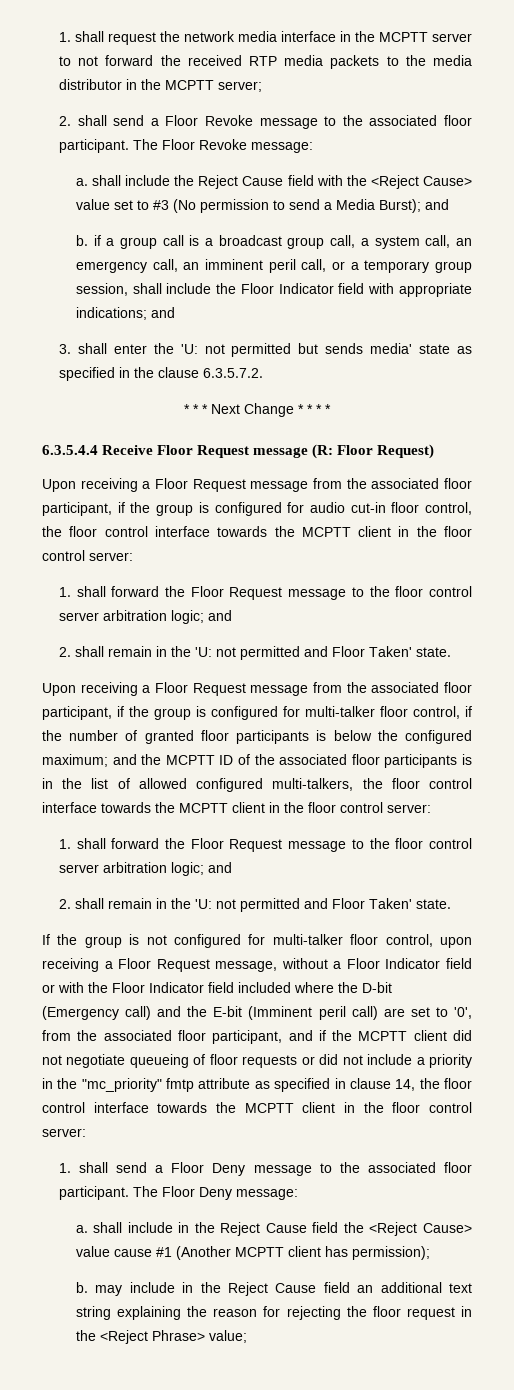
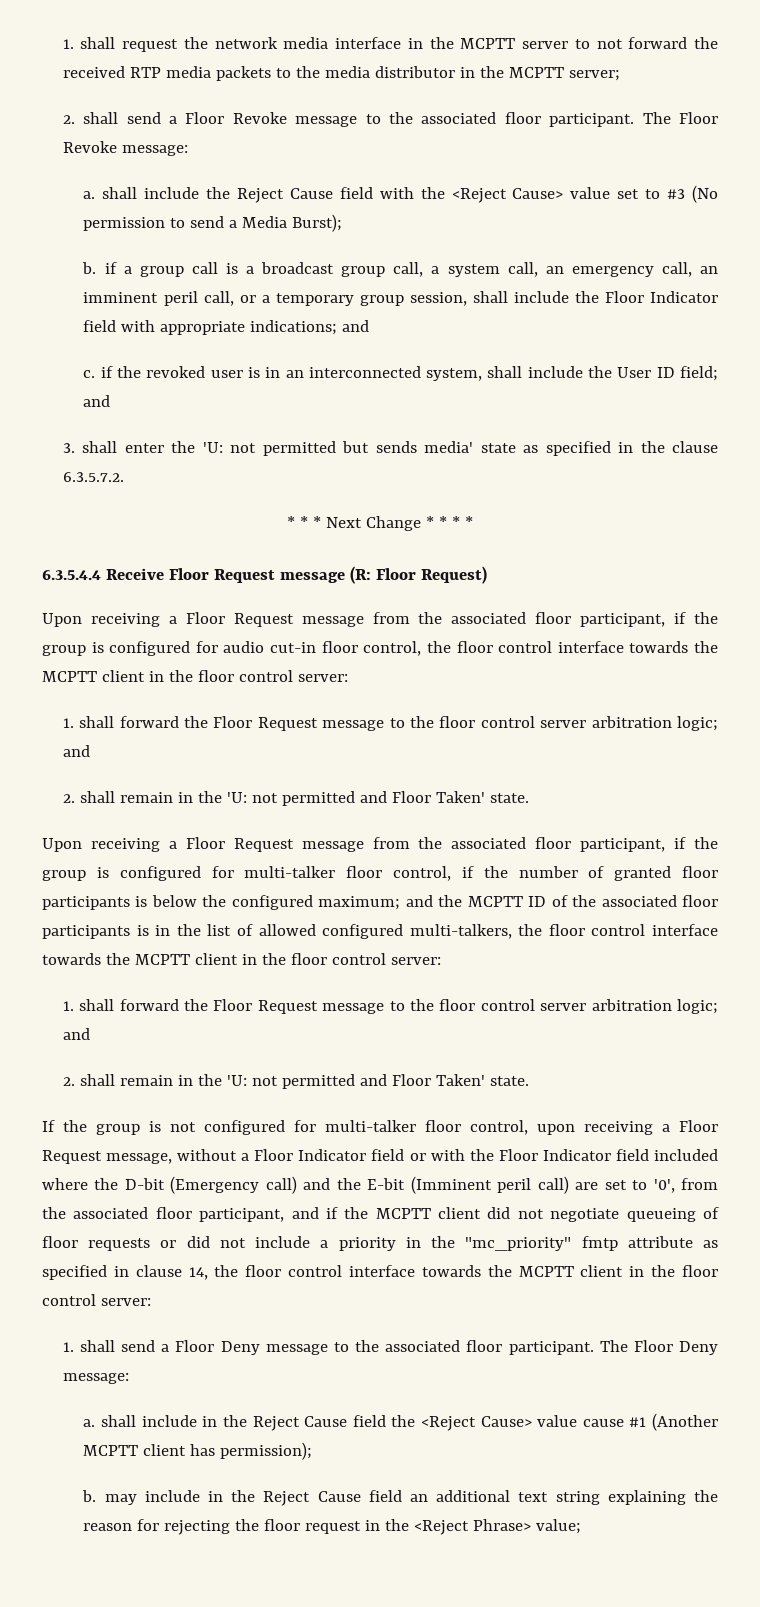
[424,199,449,210] and -> (343, 223) none
(175, 312) none -> [83,366,718,381] [83,395,111,407] // c. if the revoked user is in an interconnected system, shall include the User ID field; and

